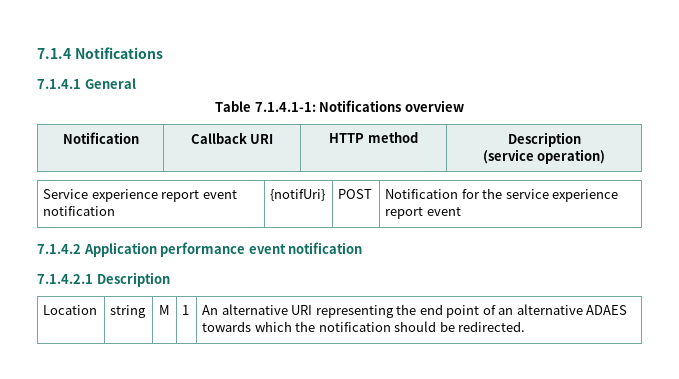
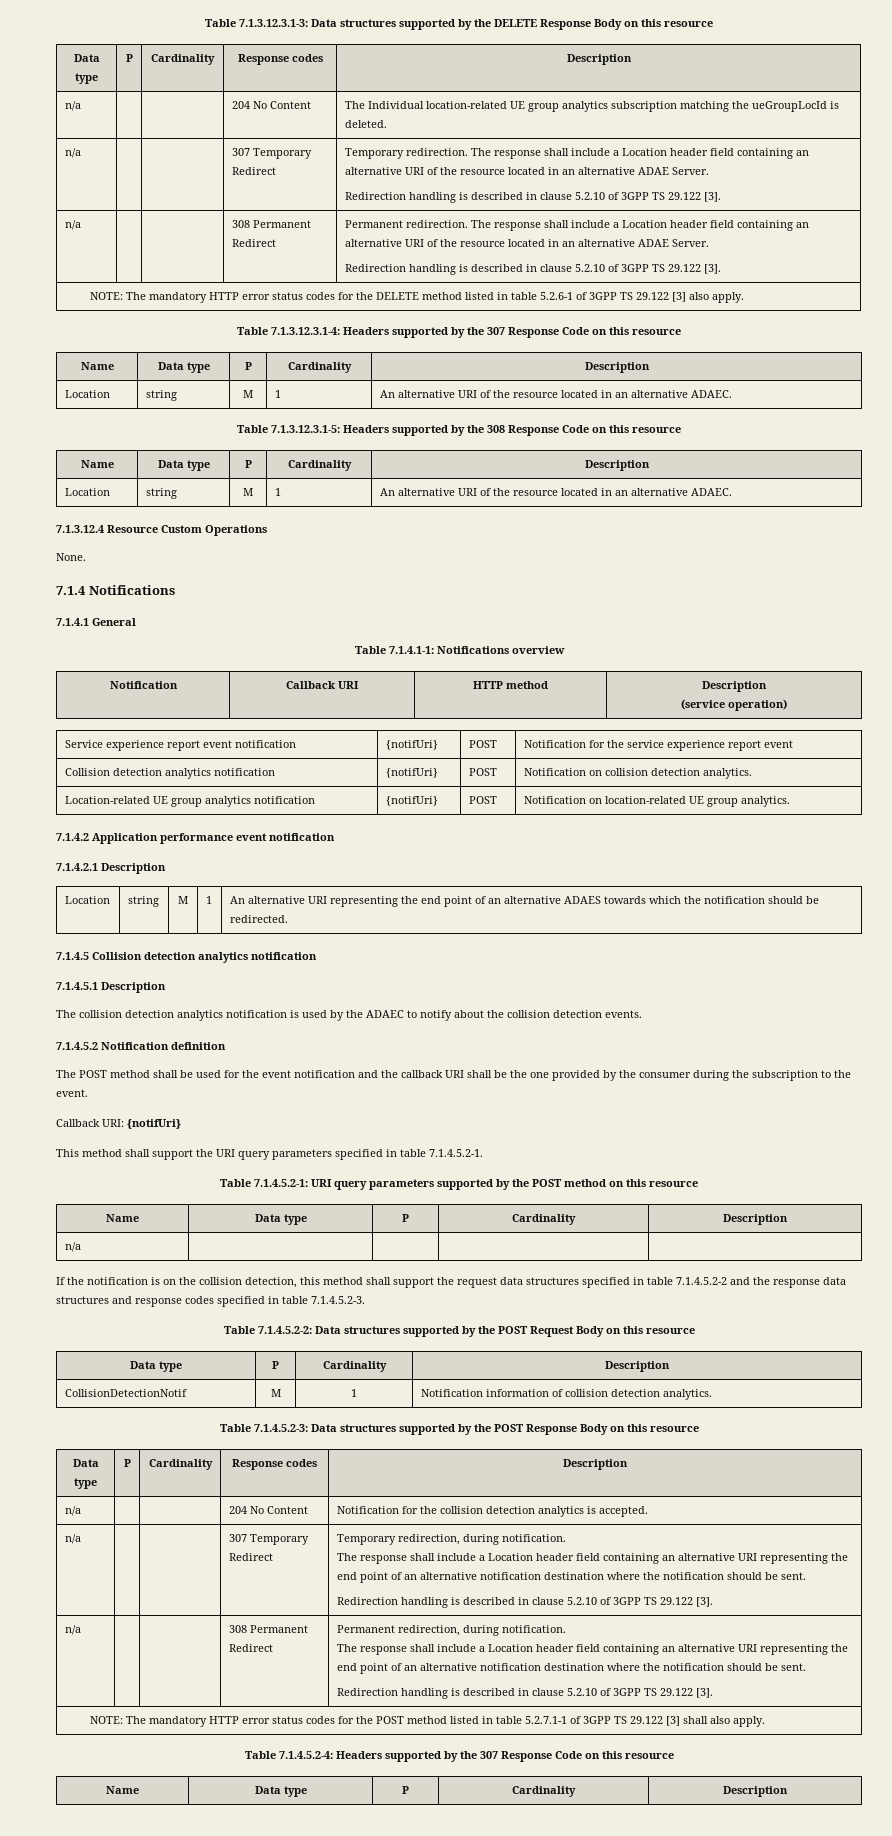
(37, 53) none -> [205,19,713,30] [73,54,100,62] [75,73,98,84] [125,54,133,62] [151,54,215,65] [237,54,323,65] [566,54,632,65] [64,101,81,111] [231,101,311,109] [344,101,839,112] [344,120,387,128] [64,148,81,158] [231,148,312,159] [231,167,276,175] [344,148,809,159] [344,167,709,175] [344,192,721,203] [64,220,81,230] [231,220,311,228] [231,239,276,247] [344,220,809,231] [344,239,709,247] [344,264,721,275] [89,292,744,303] [237,327,681,338] [80,362,114,370] [157,362,210,373] [244,362,252,370] [287,362,352,373] [584,362,650,373] [64,390,110,398] [145,390,177,401] [243,390,253,398] [274,390,281,398] [379,390,732,398] [237,425,681,436] [80,460,114,468] [157,460,210,471] [244,460,252,468] [287,460,352,471] [584,460,650,471] [64,488,110,496] [145,488,177,499] [243,488,253,496] [274,488,281,496] [379,488,732,496] [56,525,267,536] [56,553,86,561] Table 7.1.3.12.3.1-3: Data structures supported by the DELETE Response Body on this resource // Data type | P | Cardinality | Response codes | Description // n/a | | | 204 No Content | The Individual location-related UE group analytics subscription matching the ueGroupLocId is deleted. // n/a | | | 307 Temporary Redirect | Temporary redirection. The response shall include a Location header field containing an alternative URI of the resource located in an alternative ADAE Server. // Redirection handling is described in clause 5.2.10 of 3GPP TS 29.122 [3]. // n/a | | | 308 Permanent Redirect | Permanent redirection. The response shall include a Location header field containing an alternative URI of the resource located in an alternative ADAE Server. // Redirection handling is described in clause 5.2.10 of 3GPP TS 29.122 [3]. // NOTE: The mandatory HTTP error status codes for the DELETE method listed in table 5.2.6-1 of 3GPP TS 29.122 [3] also apply. // Table 7.1.3.12.3.1-4: Headers supported by the 307 Response Code on this resource // Name | Data type | P | Cardinality | Description // Location | string | M | 1 | An alternative URI of the resource located in an alternative ADAEC. // Table 7.1.3.12.3.1-5: Headers supported by the 308 Response Code on this resource // Name | Data type | P | Cardinality | Description // Location | string | M | 1 | An alternative URI of the resource located in an alternative ADAEC. // 7.1.3.12.4 Resource Custom Operations // None. //
(461, 211) none -> [64,768,275,779] [385,768,438,778] [468,768,497,776] [523,768,752,779] [64,796,315,807] [385,796,438,806] [468,796,497,804] [523,796,790,807] // Collision detection analytics notification | {notifUri} | POST | Notification on collision detection analytics. // Location-related UE group analytics notification | {notifUri} | POST | Notification on location-related UE group analytics.
(526, 326) none -> [56,952,317,963] [56,982,166,993] [56,1010,642,1021] [56,1042,226,1050] [56,1070,851,1081] [56,1089,88,1097] [56,1119,181,1129] [56,1149,483,1160] [220,1179,698,1190] [106,1214,139,1222] [254,1214,307,1225] [402,1214,409,1222] [512,1214,576,1225] [722,1214,788,1225] [64,1242,81,1252] [56,1277,846,1288] [56,1296,365,1307] [223,1326,695,1337] [130,1361,182,1372] [272,1361,279,1369] [322,1361,387,1372] [604,1361,670,1372] [64,1389,187,1397] [270,1389,281,1397] [351,1389,357,1397] [420,1389,712,1400] [219,1424,699,1435] [72,1459,99,1467] [74,1478,97,1489] [123,1459,131,1467] [148,1459,213,1470] [232,1459,317,1470] [563,1459,628,1470] [64,1506,81,1516] [228,1506,308,1514] [336,1506,648,1517] [64,1534,81,1544] [228,1534,309,1545] [228,1553,273,1561] [336,1534,566,1545] [336,1553,848,1564] [336,1572,806,1583] [336,1597,713,1608] [64,1625,81,1635] [228,1625,308,1633] [228,1644,273,1652] [336,1625,566,1636] [336,1644,848,1655] [336,1663,806,1674] [336,1688,713,1699] [89,1716,765,1727] [244,1751,674,1762] [106,1786,139,1794] [254,1786,307,1797] [402,1786,409,1794] [512,1786,576,1797] [722,1786,788,1797] // 7.1.4.5 Collision detection analytics notification // 7.1.4.5.1 Description // The collision detection analytics notification is used by the ADAEC to notify about the collision detection events. // 7.1.4.5.2 Notification definition // The POST method shall be used for the event notification and the callback URI shall be the one provided by the consumer during the subscription to the event. // Callback URI: {notifUri} // This method shall support the URI query parameters specified in table 7.1.4.5.2-1. // Table 7.1.4.5.2-1: URI query parameters supported by the POST method on this resource // Name | Data type | P | Cardinality | Description // n/a | | | | // If the notification is on the collision detection, this method shall support the request data structures specified in table 7.1.4.5.2-2 and the response data structures and response codes specified in table 7.1.4.5.2-3. // Table 7.1.4.5.2-2: Data structures supported by the POST Request Body on this resource // Data type | P | Cardinality | Description // CollisionDetectionNotif | M | 1 | Notification information of collision detection analytics. // Table 7.1.4.5.2-3: Data structures supported by the POST Response Body on this resource // Data type | P | Cardinality | Response codes | Description // n/a | | | 204 No Content | Notification for the collision detection analytics is accepted. // n/a | | | 307 Temporary Redirect | Temporary redirection, during notification. // The response shall include a Location header field containing an alternative URI representing the end point of an alternative notification destination where the notification should be sent. // Redirection handling is described in clause 5.2.10 of 3GPP TS 29.122 [3]. // n/a | | | 308 Permanent Redirect | Permanent redirection, during notification. // The response shall include a Location header field containing an alternative URI representing the end point of an alternative notification destination where the notification should be sent. // Redirection handling is described in clause 5.2.10 of 3GPP TS 29.122 [3]. // NOTE: The mandatory HTTP error status codes for the POST method listed in table 5.2.7.1-1 of 3GPP TS 29.122 [3] shall also apply. // Table 7.1.4.5.2-4: Headers supported by the 307 Response Code on this resource // Name | Data type | P | Cardinality | Description

